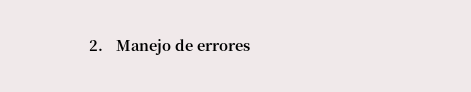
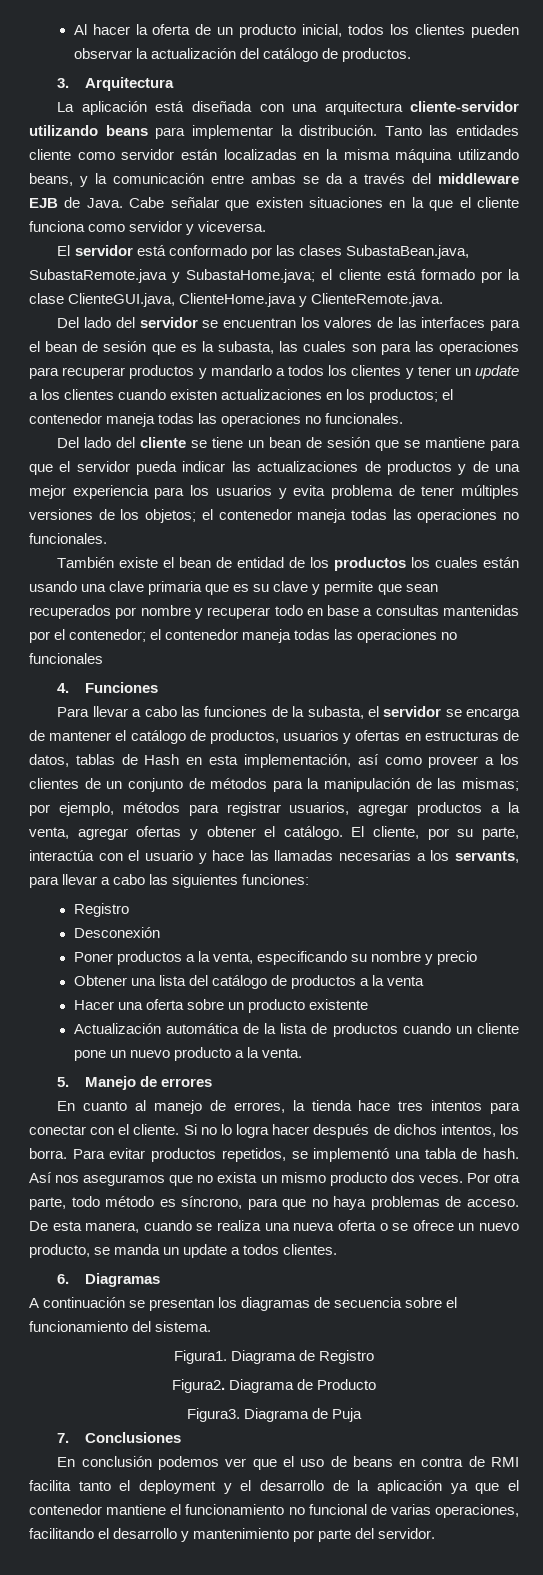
[89,39,250,55] 2. Manejo de errores -> [73,24,519,38] [73,48,411,62] [57,77,175,91] [57,101,519,115] [29,125,519,139] [29,149,519,163] [29,173,519,187] [29,197,520,211] [29,221,267,235] [57,245,469,259] [29,269,520,283] [29,293,444,307] [57,317,520,331] [29,341,519,355] [29,365,520,379] [29,389,454,403] [29,413,404,427] [57,437,520,451] [29,461,520,475] [29,485,519,499] [29,509,519,523] [29,533,107,544] [57,557,519,571] [29,581,438,595] [29,605,519,619] [29,629,458,643] [29,653,103,664] [57,682,159,693] [57,706,520,720] [29,730,519,744] [29,754,519,768] [29,778,519,792] [29,802,521,816] [29,826,519,840] [29,850,519,864] [29,874,310,888] [73,903,129,917] [73,927,160,938] [73,951,478,965] [73,975,425,989] [73,999,368,1013] [73,1023,520,1037] [73,1047,302,1061] [57,1076,213,1090] [57,1100,521,1114] [29,1124,519,1138] [29,1148,519,1162] [29,1172,520,1186] [29,1196,520,1210] [29,1220,520,1233] [29,1244,338,1258] [57,1273,161,1287] [29,1297,458,1311] [29,1321,212,1332] [173,1350,375,1364] [171,1379,377,1393] [186,1408,363,1422] [57,1432,182,1443] [57,1456,520,1470] [29,1480,519,1494] [29,1504,519,1518] [29,1528,436,1542] Al hacer la oferta de un producto inicial, todos los clientes pueden observar la actualización del catálogo de productos. // 3. Arquitectura // La aplicación está diseñada con una arquitectura cliente-servidor utilizando beans para implementar la distribución. Tanto las entidades cliente como servidor están localizadas en la misma máquina utilizando beans, y la comunicación entre ambas se da a través del middleware EJB de Java. Cabe señalar que existen situaciones en la que el cliente funciona como servidor y viceversa. // El servidor está conformado por las clases SubastaBean.java, SubastaRemote.java y SubastaHome.java; el cliente está formado por la clase ClienteGUI.java, ClienteHome.java y ClienteRemote.java. // Del lado del servidor se encuentran los valores de las interfaces para el bean de sesión que es la subasta, las cuales son para las operaciones para recuperar productos y mandarlo a todos los clientes y tener un update a los clientes cuando existen actualizaciones en los productos; el contenedor maneja todas las operaciones no funcionales. // Del lado del cliente se tiene un bean de sesión que se mantiene para que el servidor pueda indicar las actualizaciones de productos y de una mejor experiencia para los usuarios y evita problema de tener múltiples versiones de los objetos; el contenedor maneja todas las operaciones no funcionales. // También existe el bean de entidad de los productos los cuales están usando una clave primaria que es su clave y permite que sean recuperados por nombre y recuperar todo en base a consultas mantenidas por el contenedor; el contenedor maneja todas las operaciones no funcionales // 4. Funciones // Para llevar a cabo las funciones de la subasta, el servidor se encarga de mantener el catálogo de productos, usuarios y ofertas en estructuras de datos, tablas de Hash en esta implementación, así como proveer a los clientes de un conjunto de métodos para la manipulación de las mismas; por ejemplo, métodos para registrar usuarios, agregar productos a la venta, agregar ofertas y obtener el catálogo. El cliente, por su parte, interactúa con el usuario y hace las llamadas necesarias a los servants, para llevar a cabo las siguientes funciones: // Registro // Desconexión // Poner productos a la venta, especificando su nombre y precio // Obtener una lista del catálogo de productos a la venta // Hacer una oferta sobre un producto existente // Actualización automática de la lista de productos cuando un cliente pone un nuevo producto a la venta. // 5. Manejo de errores // En cuanto al manejo de errores, la tienda hace tres intentos para conectar con el cliente. Si no lo logra hacer después de dichos intentos, los borra. Para evitar productos repetidos, se implementó una tabla de hash. Así nos aseguramos que no exista un mismo producto dos veces. Por otra parte, todo método es síncrono, para que no haya problemas de acceso. De esta manera, cuando se realiza una nueva oferta o se ofrece un nuevo producto, se manda un update a todos clientes. // 6. Diagramas // A continuación se presentan los diagramas de secuencia sobre el funcionamiento del sistema. // Figura1. Diagrama de Registro // Figura2. Diagrama de Producto // Figura3. Diagrama de Puja // 7. Conclusiones // En conclusión podemos ver que el uso de beans en contra de RMI facilita tanto el deployment y el desarrollo de la aplicación ya que el contenedor mantiene el funcionamiento no funcional de varias operaciones, facilitando el desarrollo y mantenimiento por parte del servidor.

